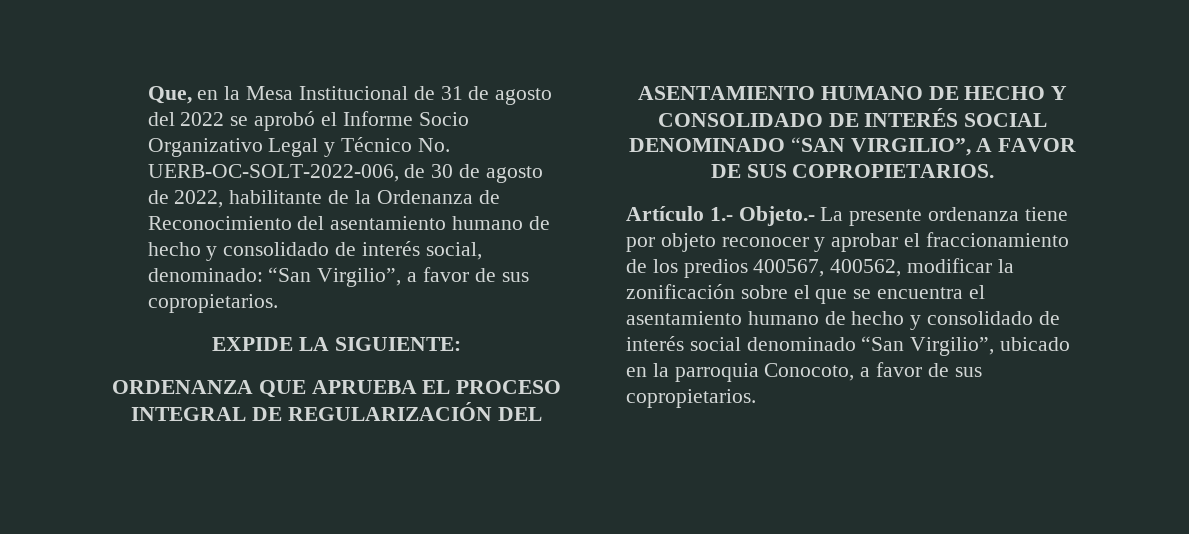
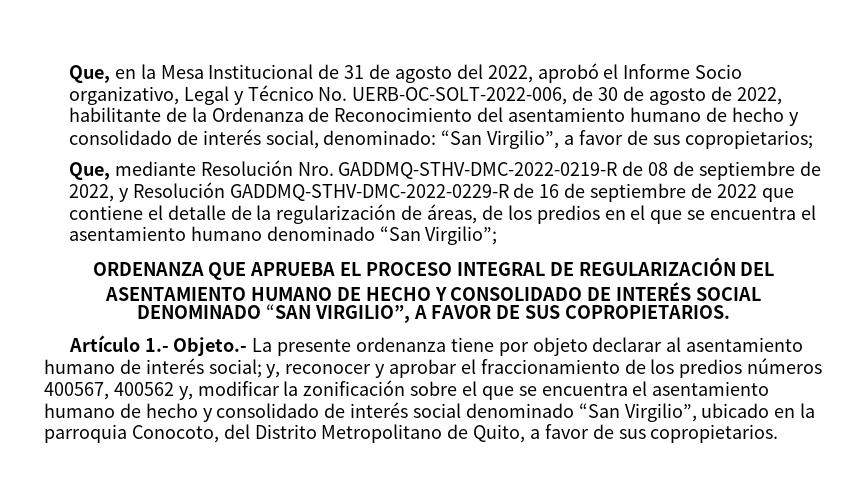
[180,112,249,126] 2022 se -> [487,65,533,83] 2022,
[147,138,263,157] Organizativo -> [69,86,180,105] organizativo,
[147,294,278,313] [212,337,461,351] copropietarios. // EXPIDE LA SIGUIENTE: -> [684,130,813,149] [69,160,821,180] [69,182,794,202] [69,204,816,224] [69,226,498,245] copropietarios; // Que, mediante Resolución Nro. GADDMQ-STHV-DMC-2022-0219-R de 08 de septiembre de 2022, y Resolución GADDMQ-STHV-DMC-2022-0229-R de 16 de septiembre de 2022 que contiene el detalle de la regularización de áreas, de los predios en el que se encuentra el asentamiento humano denominado “San Virgilio”;
(716, 242) none -> [592,337,804,352] [44,358,281,378] declarar al asentamiento humano de interés social; y,
[753,259,902,277] 400567, 400562, -> [747,358,823,374] [44,382,193,400] números 400567, 400562 y,
(855, 372) none -> [223,424,526,443] del Distrito Metropolitano de Quito,

